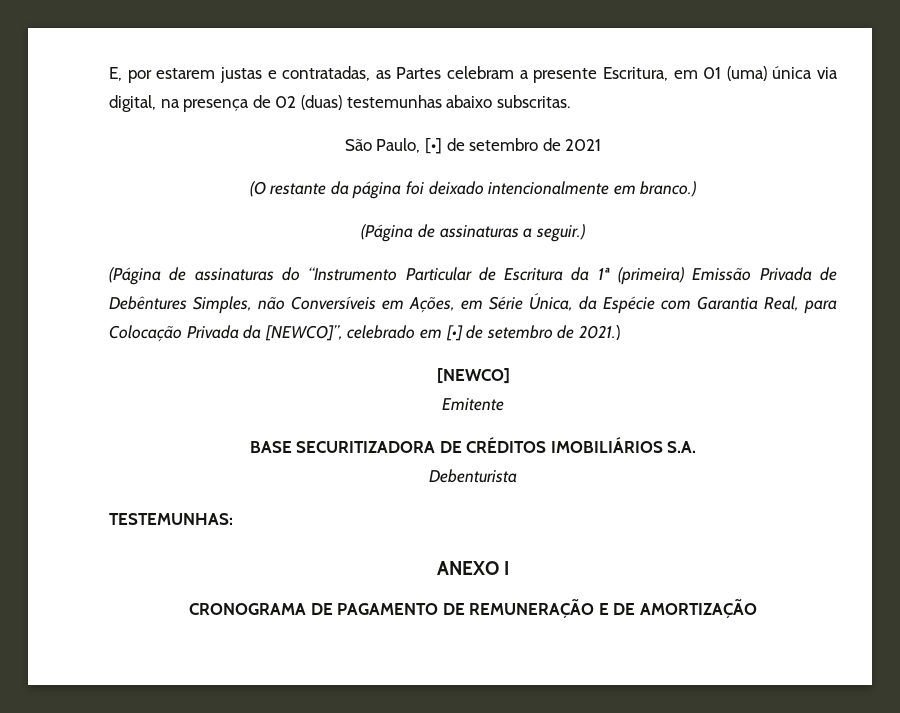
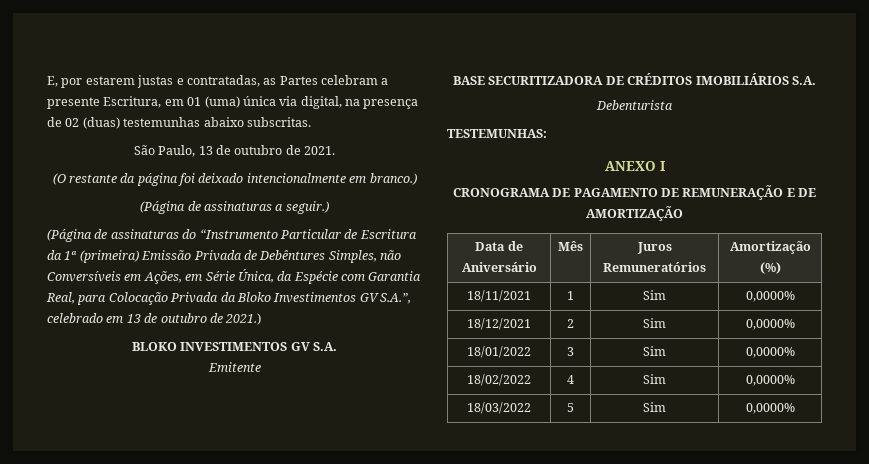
[424,138,602,154] [•] de setembro de 2021 -> [198,145,336,155] 13 de outubro de 2021.
[264,325,620,341] [436,368,510,384] [NEWCO]”, celebrado em [•] de setembro de 2021.) // [NEWCO] -> [236,292,411,304] [47,313,262,325] [131,342,338,351] Bloko Investimentos GV S.A.”, celebrado em 13 de outubro de 2021.) // BLOKO INVESTIMENTOS GV S.A.
(758, 608) none -> [475,241,523,251] [461,262,537,272] [558,241,583,251] [636,242,672,254] [603,262,706,272] [729,241,811,254] [759,262,781,274] [467,290,531,302] [567,291,574,300] [643,290,666,300] [745,291,795,302] [467,318,531,330] [567,319,574,328] [643,318,666,328] [745,319,795,330] [467,346,531,358] [567,347,574,356] [643,346,666,356] [745,347,795,358] [467,374,531,386] [567,375,574,384] [643,374,666,384] [745,375,795,386] [467,402,531,414] [567,403,574,412] [643,402,666,412] [745,403,795,414] // Data de Aniversário | Mês | Juros Remuneratórios | Amortização (%) // 18/11/2021 | 1 | Sim | 0,0000% // 18/12/2021 | 2 | Sim | 0,0000% // 18/01/2022 | 3 | Sim | 0,0000% // 18/02/2022 | 4 | Sim | 0,0000% // 18/03/2022 | 5 | Sim | 0,0000%

